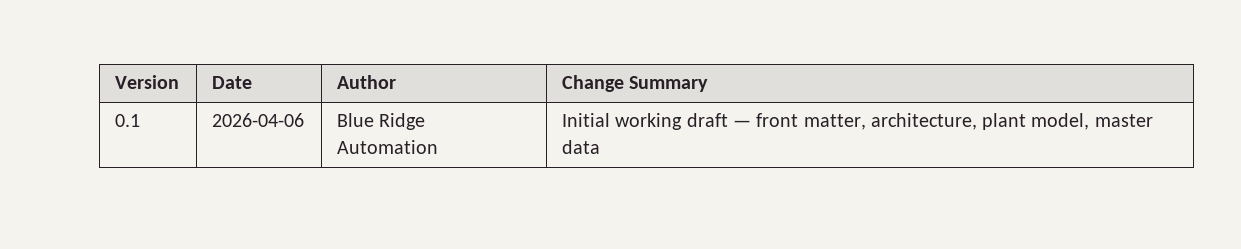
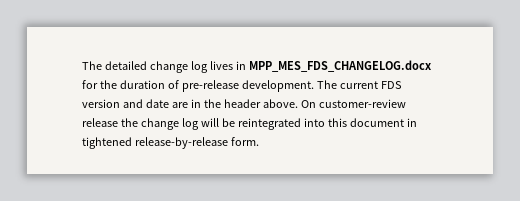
[115,75,180,89] [212,76,253,89] [337,75,397,89] [562,75,709,92] [115,114,141,127] [212,113,305,127] [337,113,426,130] [337,140,439,154] [562,113,1153,130] [562,140,601,154] Version | Date | Author | Change Summary // 0.1 | 2026-04-06 | Blue Ridge Automation | Initial working draft — front matter, architecture, plant model, master data -> [82,60,431,73] [82,80,402,92] [82,99,406,108] [82,118,417,130] [82,137,259,149] The detailed change log lives in MPP_MES_FDS_CHANGELOG.docx for the duration of pre-release development. The current FDS version and date are in the header above. On customer-review release the change log will be reintegrated into this document in tightened release-by-release form.

